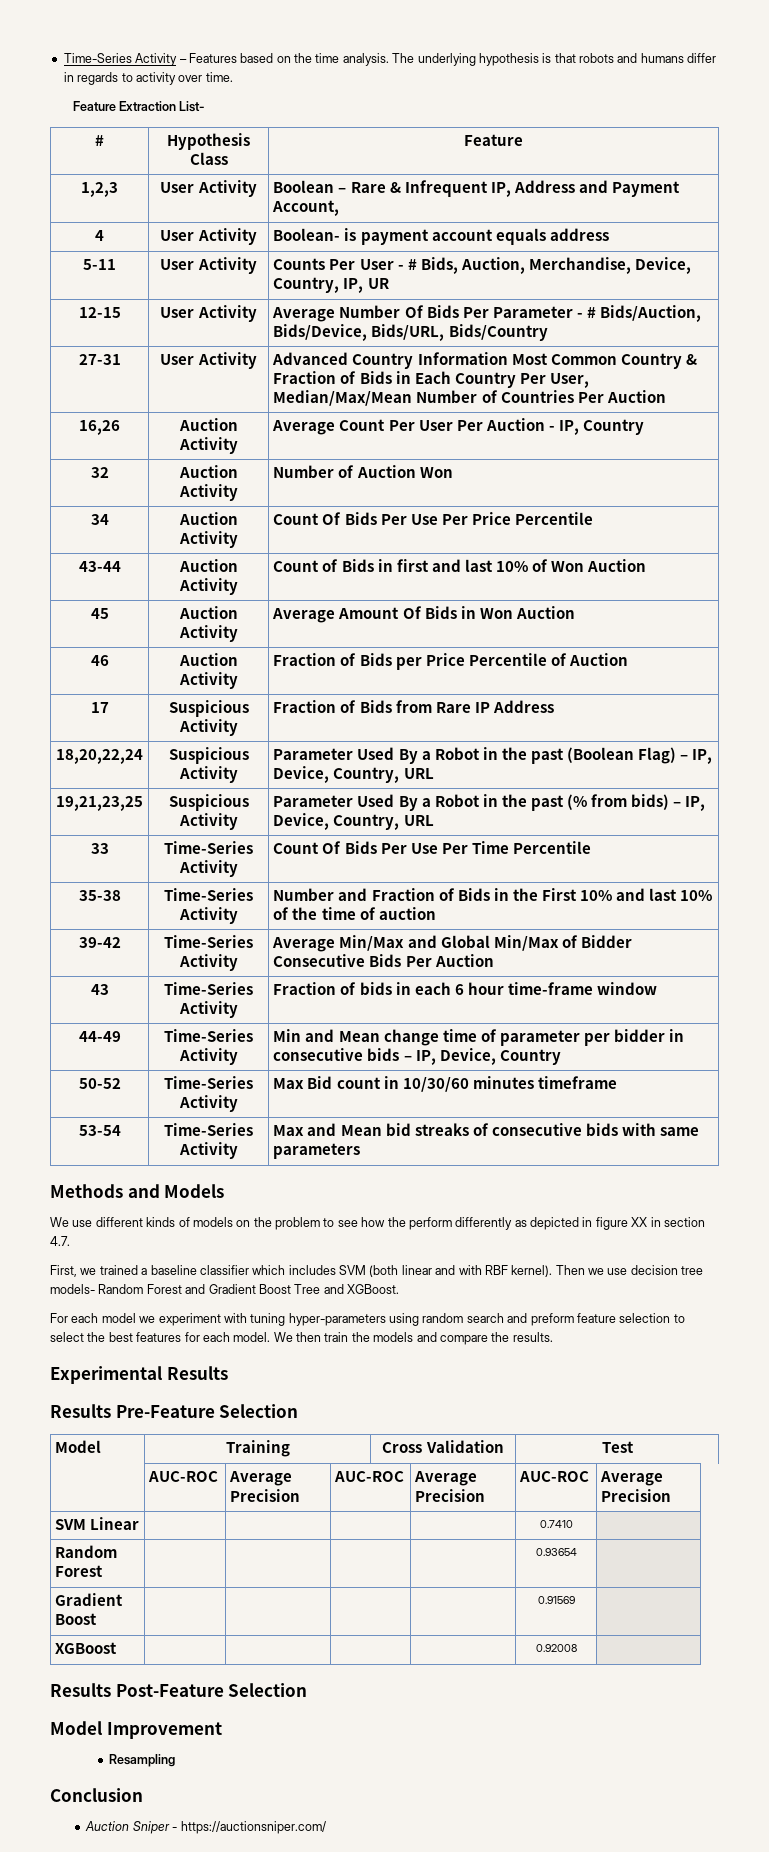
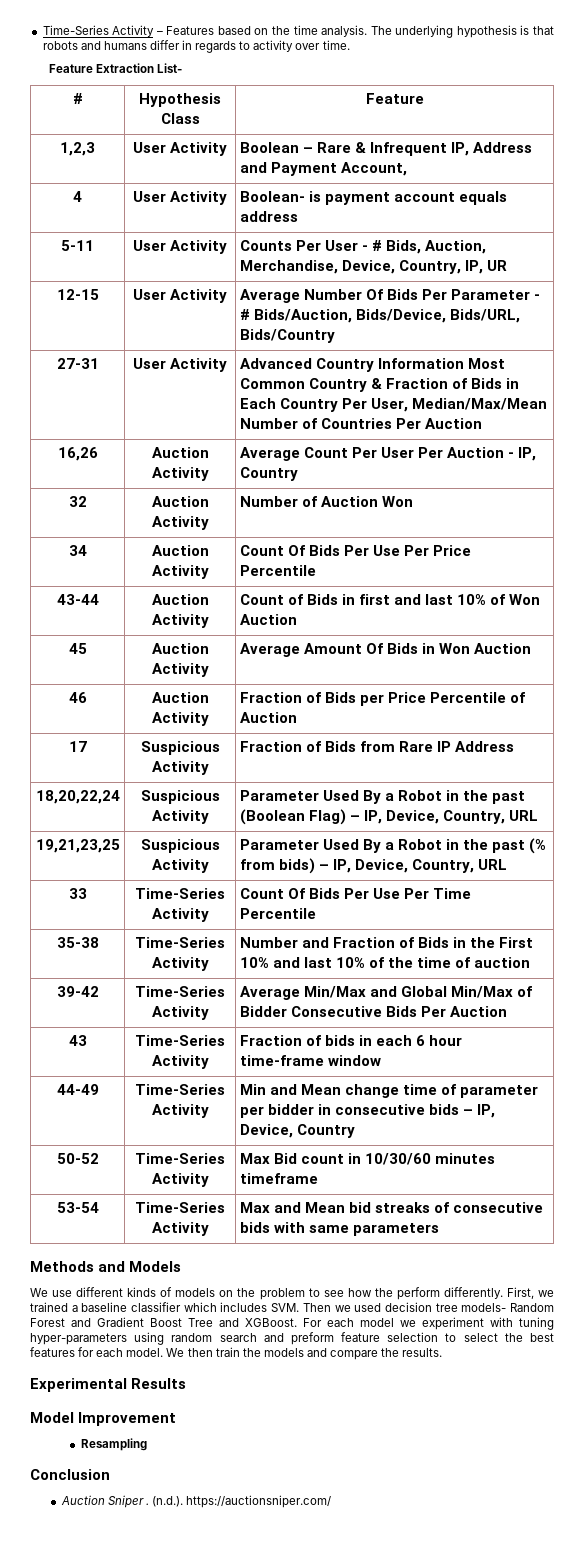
[455,1217,705,1230] [50,1236,70,1246] differently as depicted in figure XX in section 4.7. // -> [443,1287,503,1299] differently.
[339,1265,553,1277] SVM (both linear and with RBF kernel). -> [271,1303,300,1312] SVM.
[607,1268,628,1275] use -> [354,1303,382,1312] used
(399, 1289) // -> (297, 1322) none
[50,1404,299,1418] [55,1440,102,1453] [225,1440,290,1457] [382,1440,504,1453] [601,1441,634,1453] [148,1471,219,1482] [229,1471,293,1486] [230,1489,301,1502] [334,1471,405,1482] [414,1471,478,1486] [415,1489,486,1502] [519,1471,590,1482] [600,1471,664,1486] [601,1489,672,1502] [55,1517,140,1530] [539,1520,573,1528] [55,1545,118,1558] [55,1565,104,1577] [535,1548,577,1556] [55,1593,124,1606] [55,1613,98,1625] [537,1596,575,1604] [55,1642,118,1654] [535,1644,577,1652] [50,1683,308,1697] // Results Pre-Feature Selection // Model | Training | Cross Validation | Test // | AUC-ROC | Average Precision | AUC-ROC | Average Precision | AUC-ROC | Average Precision // SVM Linear | | | | | 0.7410 | // Random Forest | | | | | 0.93654 | // Gradient Boost | | | | | 0.91569 | // XGBoost | | | | | 0.92008 | // Results Post-Feature Selection -> (187, 1383) none
[172,1827,178,1831] - -> [145,1496,183,1507] . (n.d.).

